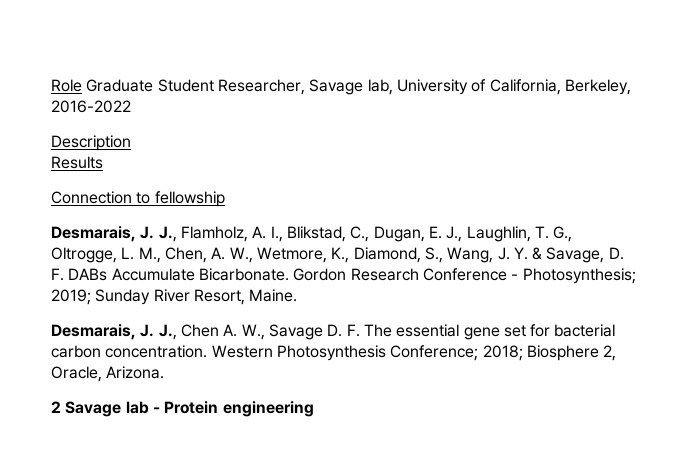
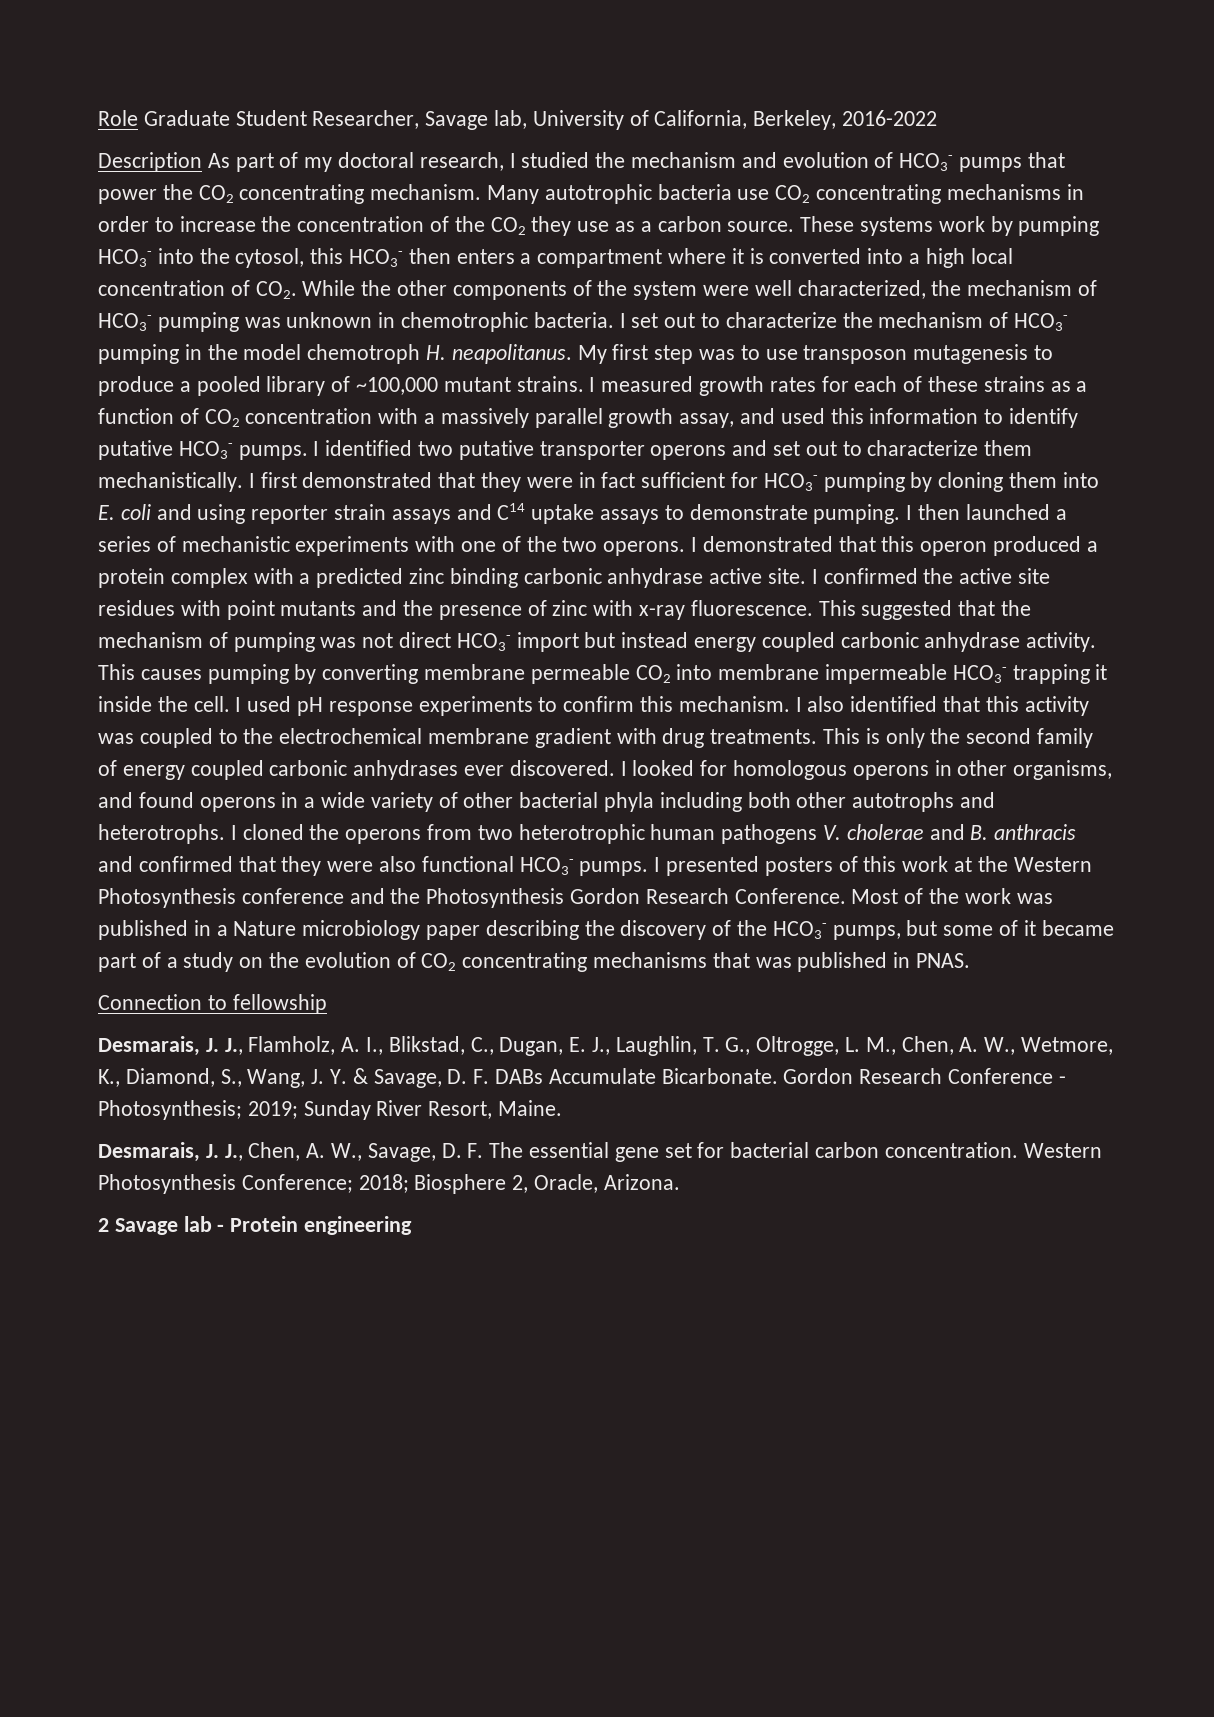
[51,156,103,169] // Results -> [207,152,1065,172] [98,184,1084,204] [98,216,1100,236] [98,248,1013,268] [98,280,1098,300] [98,312,1069,332] [98,344,1054,364] [98,376,1088,396] [98,408,1079,428] [98,440,1033,460] [98,472,1099,492] [98,503,1067,524] [98,536,1098,556] [98,568,1051,588] [98,600,1032,620] [98,632,1097,652] [98,664,1108,684] [98,696,1089,716] [98,728,1094,748] [98,760,1113,780] [98,792,996,812] [98,824,1077,844] [98,856,1092,876] [98,888,1053,908] [98,920,1114,940] [98,952,971,972] As part of my doctoral research, I studied the mechanism and evolution of HCO3- pumps that power the CO2 concentrating mechanism. Many autotrophic bacteria use CO2 concentrating mechanisms in order to increase the concentration of the CO2 they use as a carbon source. These systems work by pumping HCO3- into the cytosol, this HCO3- then enters a compartment where it is converted into a high local concentration of CO2. While the other components of the system were well characterized, the mechanism of HCO3- pumping was unknown in chemotrophic bacteria. I set out to characterize the mechanism of HCO3- pumping in the model chemotroph H. neapolitanus. My first step was to use transposon mutagenesis to produce a pooled library of ~100,000 mutant strains. I measured growth rates for each of these strains as a function of CO2 concentration with a massively parallel growth assay, and used this information to identify putative HCO3- pumps. I identified two putative transporter operons and set out to characterize them mechanistically. I first demonstrated that they were in fact sufficient for HCO3- pumping by cloning them into E. coli and using reporter strain assays and C14 uptake assays to demonstrate pumping. I then launched a series of mechanistic experiments with one of the two operons. I demonstrated that this operon produced a protein complex with a predicted zinc binding carbonic anhydrase active site. I confirmed the active site residues with point mutants and the presence of zinc with x-ray fluorescence. This suggested that the mechanism of pumping was not direct HCO3- import but instead energy coupled carbonic anhydrase activity. This causes pumping by converting membrane permeable CO2 into membrane impermeable HCO3- trapping it inside the cell. I used pH response experiments to confirm this mechanism. I also identified that this activity was coupled to the electrochemical membrane gradient with drug treatments. This is only the second family of energy coupled carbonic anhydrases ever discovered. I looked for homologous operons in other organisms, and found operons in a wide variety of other bacterial phyla including both other autotrophs and heterotrophs. I cloned the operons from two heterotrophic human pathogens V. cholerae and B. anthracis and confirmed that they were also functional HCO3- pumps. I presented posters of this work at the Western Photosynthesis conference and the Photosynthesis Gordon Research Conference. Most of the work was published in a Nature microbiology paper describing the discovery of the HCO3- pumps, but some of it became part of a study on the evolution of CO2 concentrating mechanisms that was published in PNAS.
[180,324,323,340] Chen A. W., Savage -> [248,1142,436,1162] Chen, A. W., Savage,

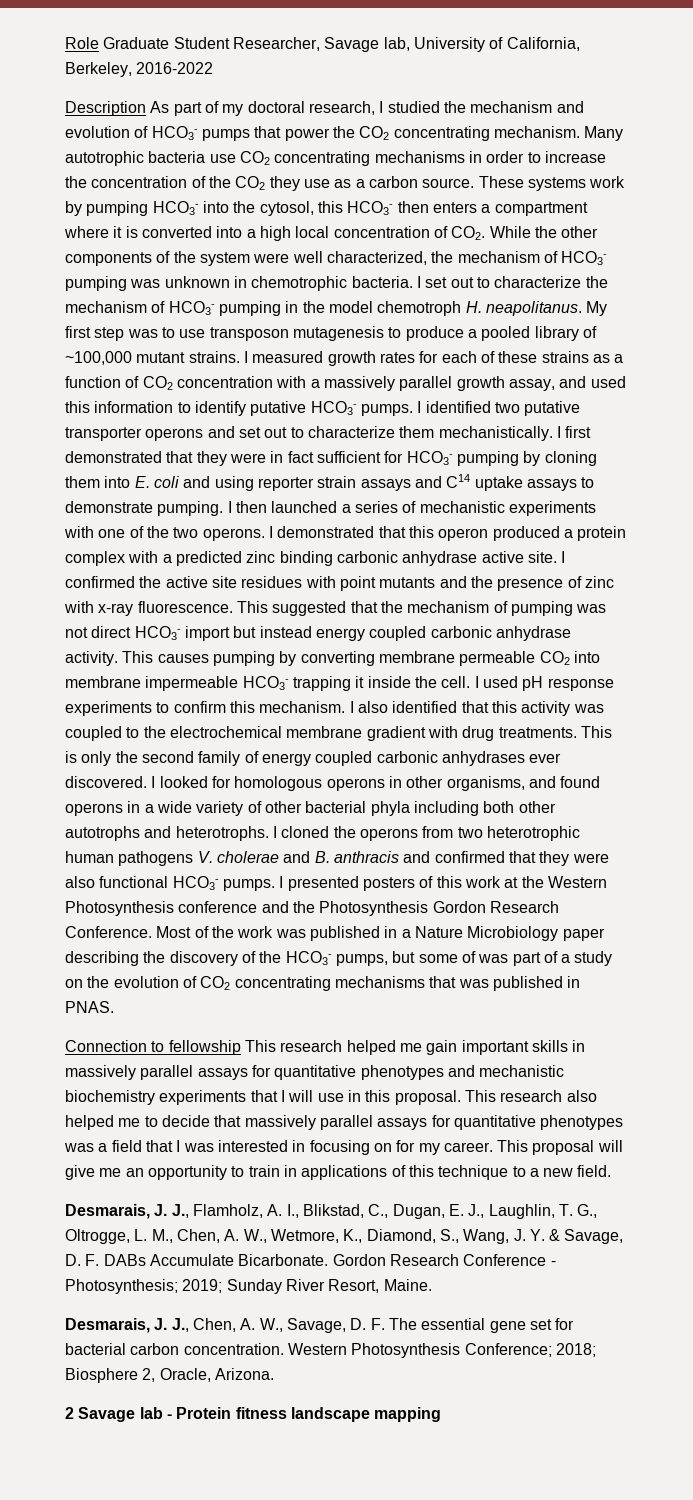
[302,920,421,940] microbiology -> [467,926,559,941] Microbiology
[1023,920,1114,936] it became -> [478,954,509,963] was
(327, 1004) none -> [244,1040,586,1055] [65,1065,565,1080] [65,1090,597,1105] [65,1115,624,1130] [64,1140,623,1155] [65,1165,612,1180] This research helped me gain important skills in massively parallel assays for quantitative phenotypes and mechanistic biochemistry experiments that I will use in this proposal. This research also helped me to decide that massively parallel assays for quantitative phenotypes was a field that I was interested in focusing on for my career. This proposal will give me an opportunity to train in applications of this technique to a new field.
[304,1216,413,1235] engineering -> [235,1407,442,1422] fitness landscape mapping

